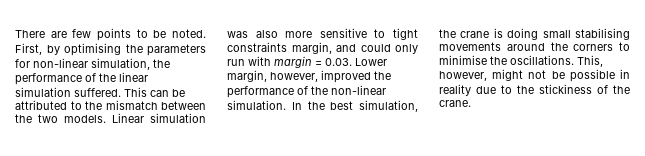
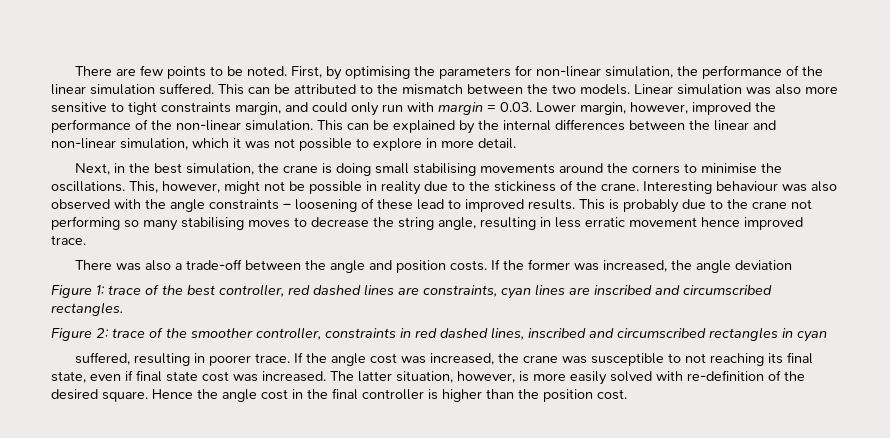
[291,102,302,110] In -> [317,119,776,134] [51,138,516,151] [74,163,125,175] This can be explained by the internal differences between the linear and non-linear simulation, which it was not possible to explore in more detail. // Next, in
(471, 103) none -> [643,181,837,194] [51,198,812,213] [51,216,803,231] [51,235,86,245] [74,259,792,273] [51,284,772,299] [51,302,123,316] [51,327,827,342] [74,352,813,366] [51,370,805,385] [51,388,627,402] Interesting behaviour was also observed with the angle constraints – loosening of these lead to improved results. This is probably due to the crane not performing so many stabilising moves to decrease the string angle, resulting in less erratic movement hence improved trace. // There was also a trade-off between the angle and position costs. If the former was increased, the angle deviation // Figure 1: trace of the best controller, red dashed lines are constraints, cyan lines are inscribed and circumscribed rectangles. // Figure 2: trace of the smoother controller, constraints in red dashed lines, inscribed and circumscribed rectangles in cyan // suffered, resulting in poorer trace. If the angle cost was increased, the crane was susceptible to not reaching its final state, even if final state cost was increased. The latter situation, however, is more easily solved with re-definition of the desired square. Hence the angle cost in the final controller is higher than the position cost.

